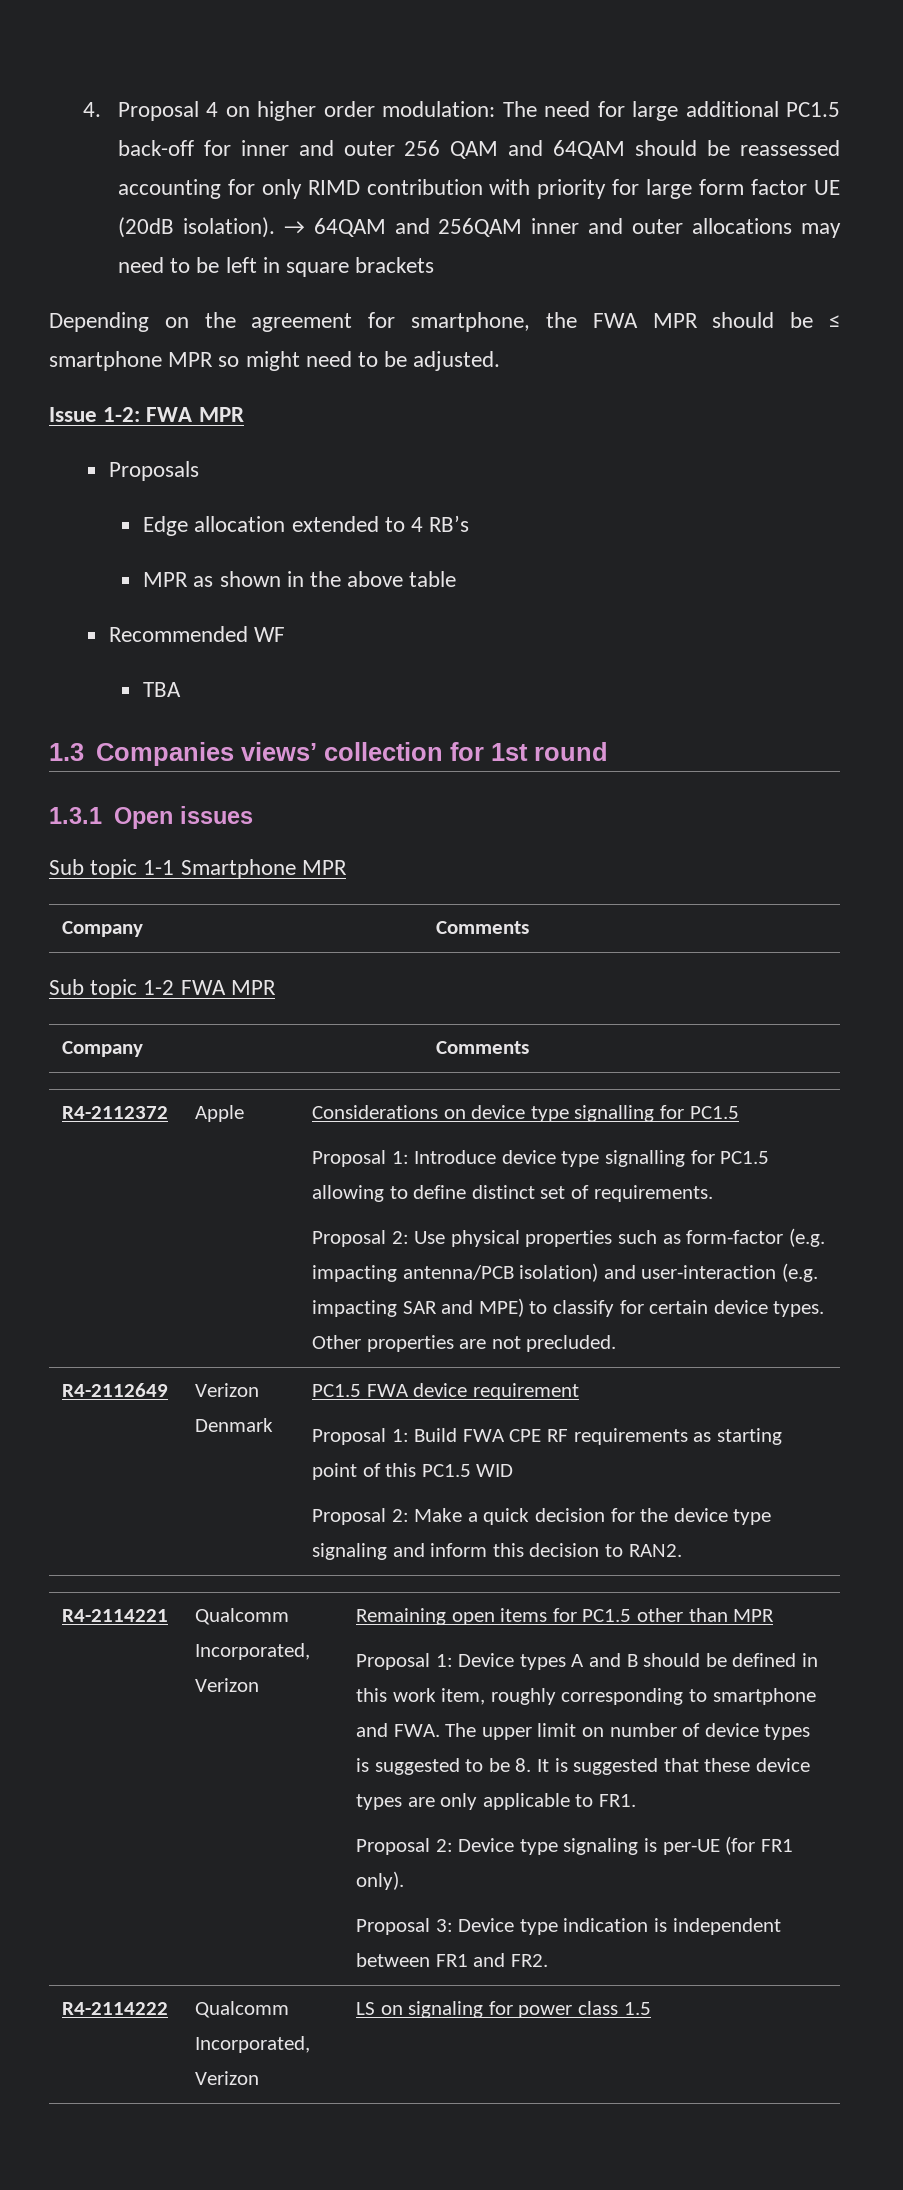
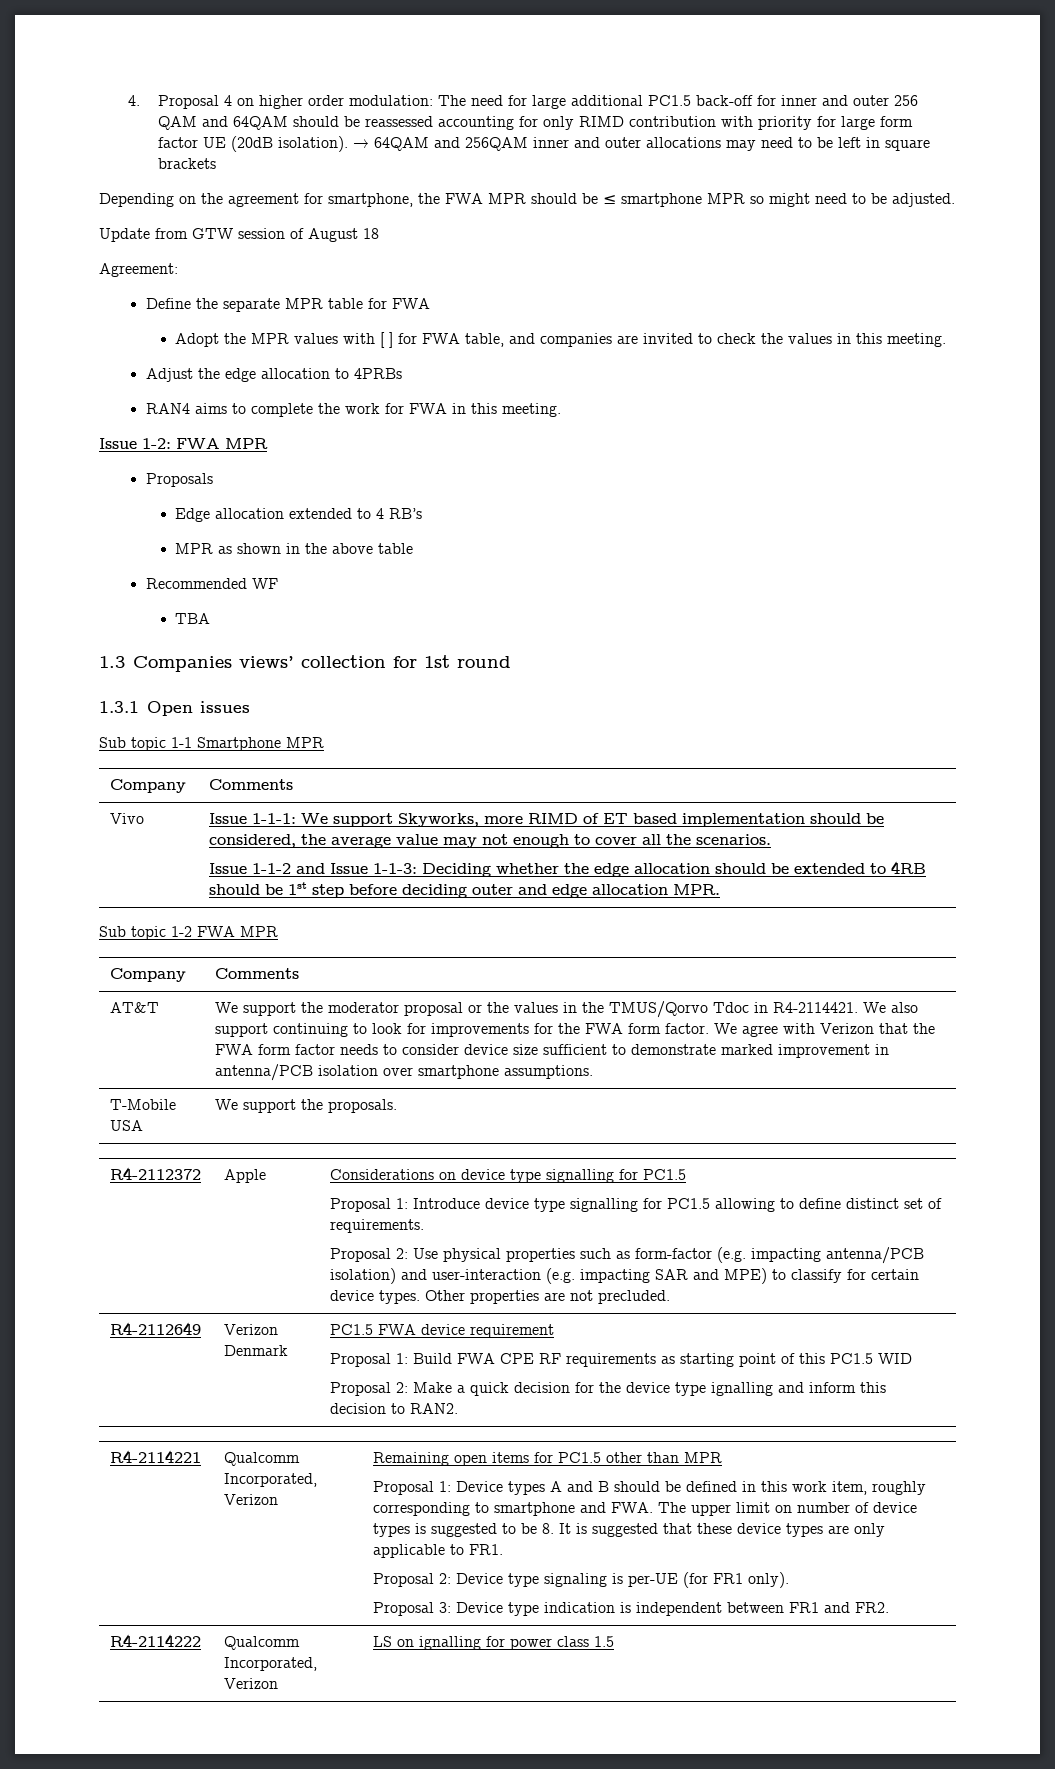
(501, 361) none -> [99,228,379,242] [99,263,178,277] [145,298,430,312] [175,332,947,348] [145,368,402,382] [145,403,561,417] // Update from GTW session of August 18 // Agreement: // Define the separate MPR table for FWA // Adopt the MPR values with [ ] for FWA table, and companies are invited to check the values in this meeting. // Adjust the edge allocation to 4PRBs // RAN4 aims to complete the work for FWA in this meeting.
(530, 927) none -> [110,813,145,824] [209,813,885,827] [209,834,772,848] [209,861,927,877] [209,882,721,898] // Vivo | Issue 1-1-1: We support Skyworks, more RIMD of ET based implementation should be considered, the average value may not enough to cover all the scenarios. // Issue 1-1-2 and Issue 1-1-3: Deciding whether the edge allocation should be extended to 4RB should be 1st step before deciding outer and edge allocation MPR.
(530, 1047) none -> [110,1002,160,1013] [215,1001,919,1018] [215,1023,936,1037] [215,1044,890,1058] [215,1064,594,1081] [110,1099,177,1110] [110,1120,144,1131] [215,1099,398,1113] // AT&T | We support the moderator proposal or the values in the TMUS/Qorvo Tdoc in R4-2114421. We also support continuing to look for improvements for the FWA form factor. We agree with Verizon that the FWA form factor needs to consider device size sufficient to demonstrate marked improvement in antenna/PCB isolation over smartphone assumptions. // T-Mobile USA | We support the proposals.
[312,1543,388,1560] signaling -> [711,1382,774,1396] ignalling
[408,2001,484,2018] signaling -> [419,1636,482,1650] ignalling

